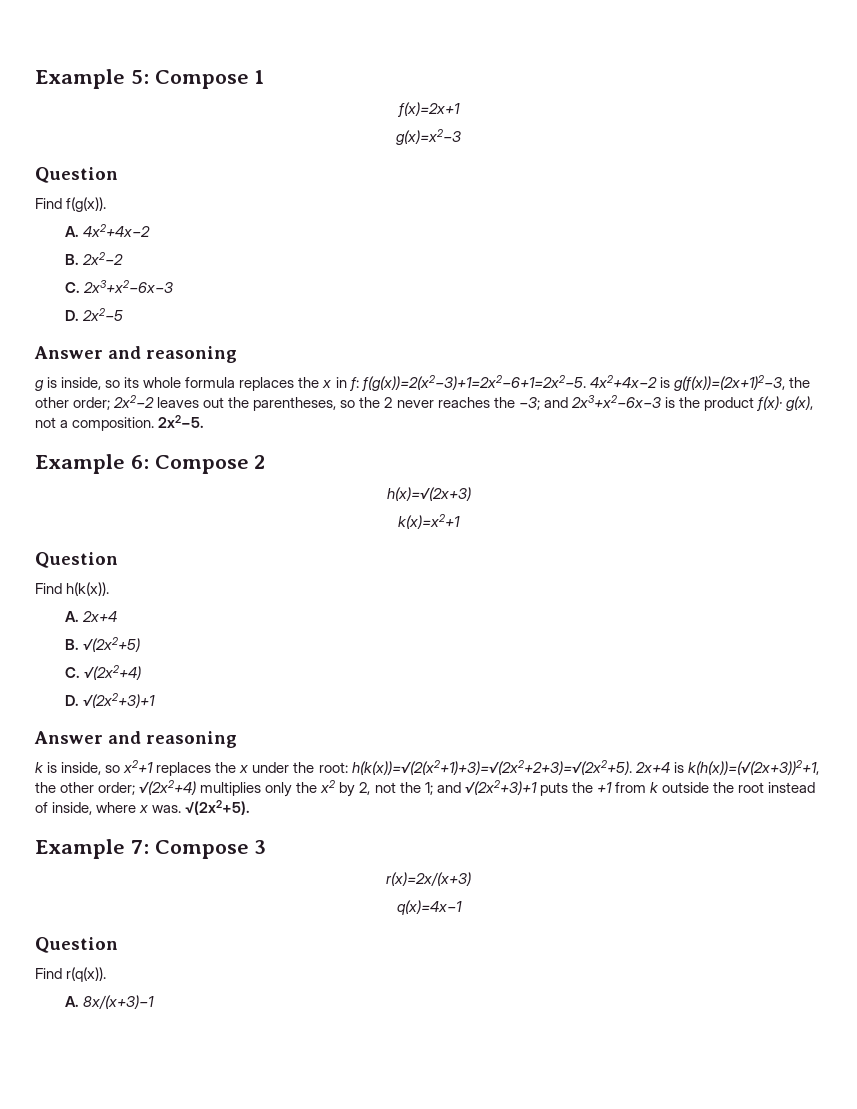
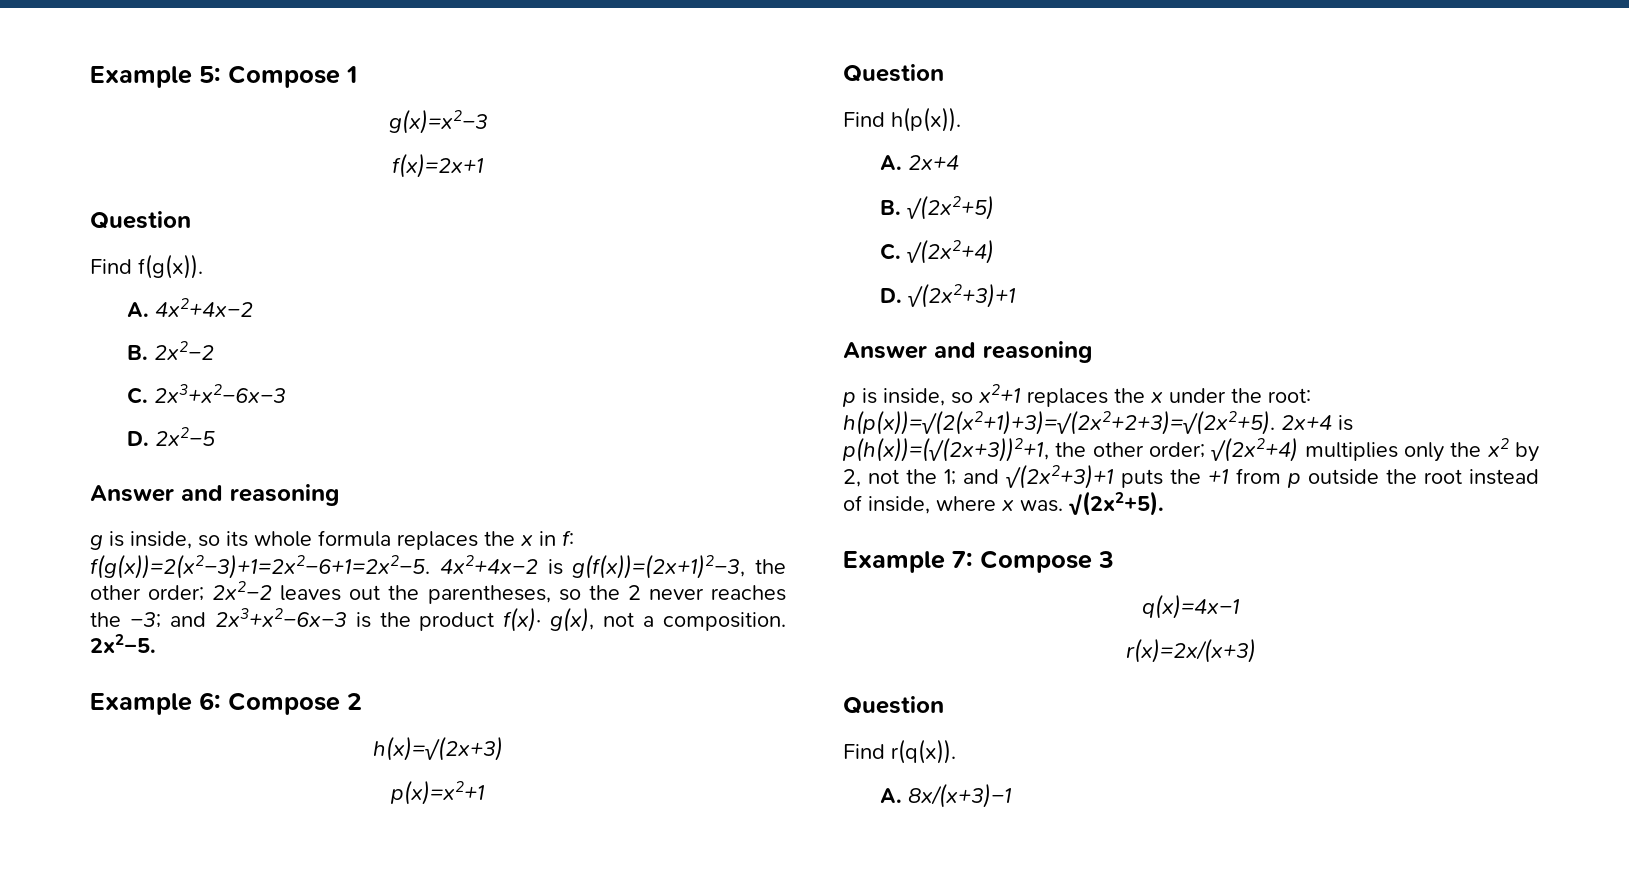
(265, 77) none -> [388,109,488,134] // g(x)=x2−3
[396,129,461,145] // g(x)=x2−3 -> (484, 165) none
[398,514,460,529] [35,552,118,568] [35,582,110,596] k(x)=x2+1 // Question // Find h(k(x)). -> [390,780,485,805] [843,64,944,82] [843,107,961,132] p(x)=x2+1 // Question // Find h(p(x)).
[35,762,44,773] k -> [842,392,856,407] p
[351,760,632,775] h(k(x))=√(2(x2+1)+3)=√(2x2+2+3)=√(2x2+5). -> [843,410,1275,435] h(p(x))=√(2(x2+1)+3)=√(2x2+2+3)=√(2x2+5).
[687,760,819,775] k(h(x))=(√(2x+3))2+1, -> [842,437,1049,462] p(h(x))=(√(2x+3))2+1,
[649,782,659,793] k -> [1287,473,1301,488] p
(267, 847) none -> [1142,594,1240,619] // q(x)=4x−1
[396,900,462,915] // q(x)=4x−1 -> (1256, 650) none

